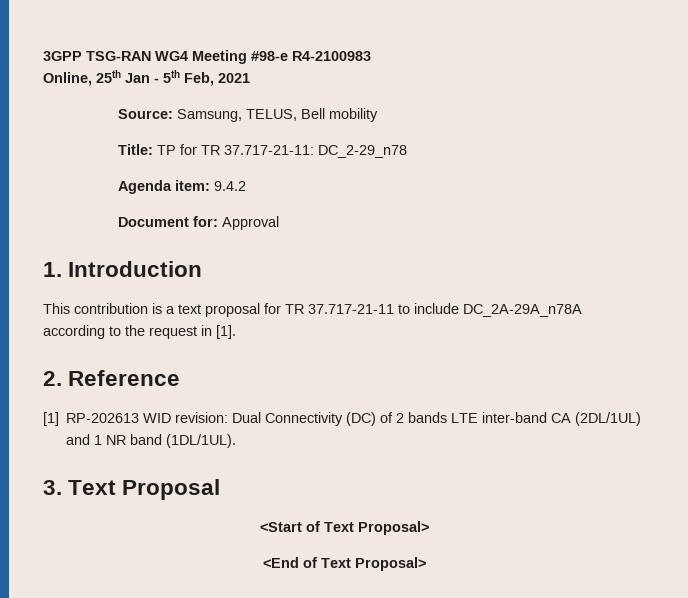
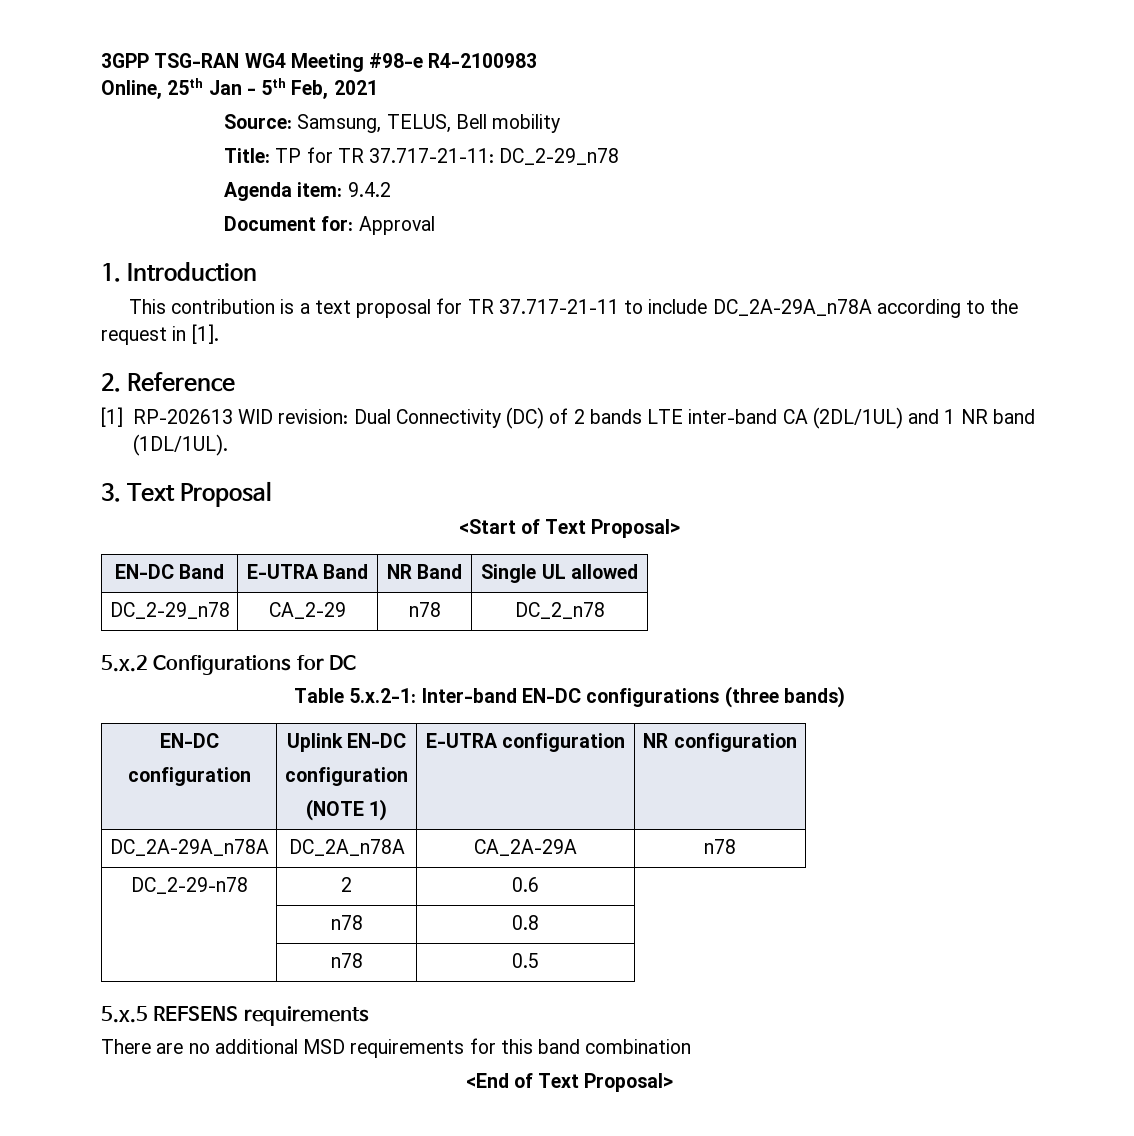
(429, 528) none -> [114,564,225,579] [246,564,369,579] [386,564,463,579] [481,564,638,583] [109,602,230,619] [269,602,346,619] [408,602,441,617] [514,602,605,619] [101,655,357,675] [294,686,845,708] [159,733,219,748] [127,767,251,786] [286,733,407,752] [285,767,408,786] [305,799,388,821] [425,733,626,752] [643,733,797,752] [109,839,269,856] [288,839,405,856] [474,839,577,856] [704,839,736,854] [130,877,248,894] [341,877,352,892] [512,877,539,892] [330,915,363,930] [512,915,539,930] [330,953,363,968] [512,953,539,968] [101,1006,369,1026] [101,1038,692,1058] // EN-DC Band | E-UTRA Band | NR Band | Single UL allowed // DC_2-29_n78 | CA_2-29 | n78 | DC_2_n78 // 5.x.2 Configurations for DC // Table 5.x.2-1: Inter-band EN-DC configurations (three bands) // EN-DC // configuration | Uplink EN-DC // configuration // (NOTE 1) | E-UTRA configuration | NR configuration // DC_2A-29A_n78A | DC_2A_n78A | CA_2A-29A | n78 // DC_2-29-n78 | 2 | 0.6 // | n78 | 0.8 // | n78 | 0.5 // 5.x.5 REFSENS requirements // There are no additional MSD requirements for this band combination

